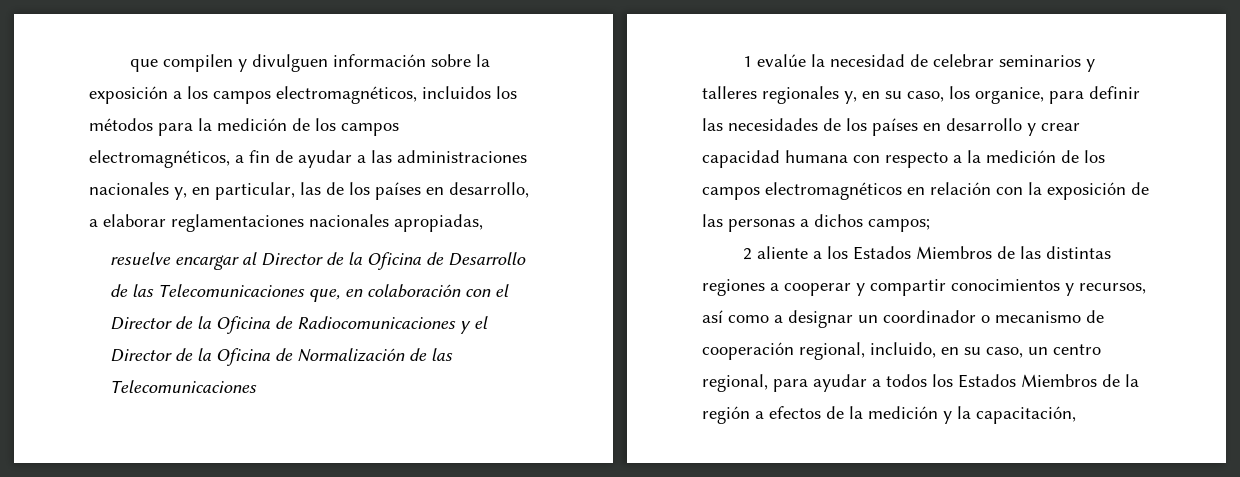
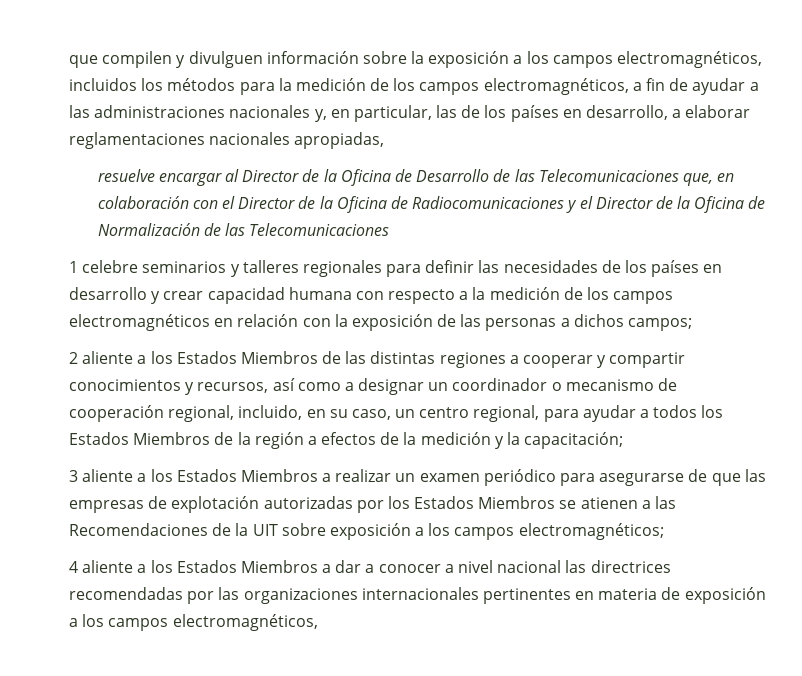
[756,54,1095,72] [702,86,1044,104] evalúe la necesidad de celebrar seminarios y talleres regionales y, en su caso, los organice, -> [82,260,382,277] celebre seminarios y talleres regionales
[976,406,1076,424] capacitación, -> [524,432,624,449] [69,469,766,486] [69,496,677,513] [69,523,664,540] [69,560,671,573] [69,587,766,604] [69,614,318,631] capacitación; // 3 aliente a los Estados Miembros a realizar un examen periódico para asegurarse de que las empresas de explotación autorizadas por los Estados Miembros se atienen a las Recomendaciones de la UIT sobre exposición a los campos electromagnéticos; // 4 aliente a los Estados Miembros a dar a conocer a nivel nacional las directrices recomendadas por las organizaciones internacionales pertinentes en materia de exposición a los campos electromagnéticos,

